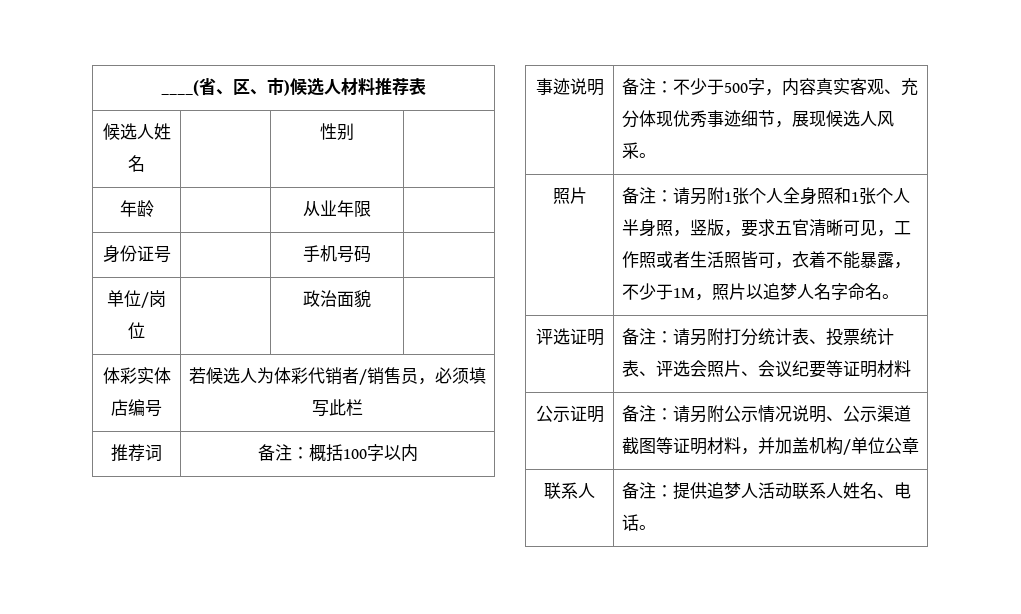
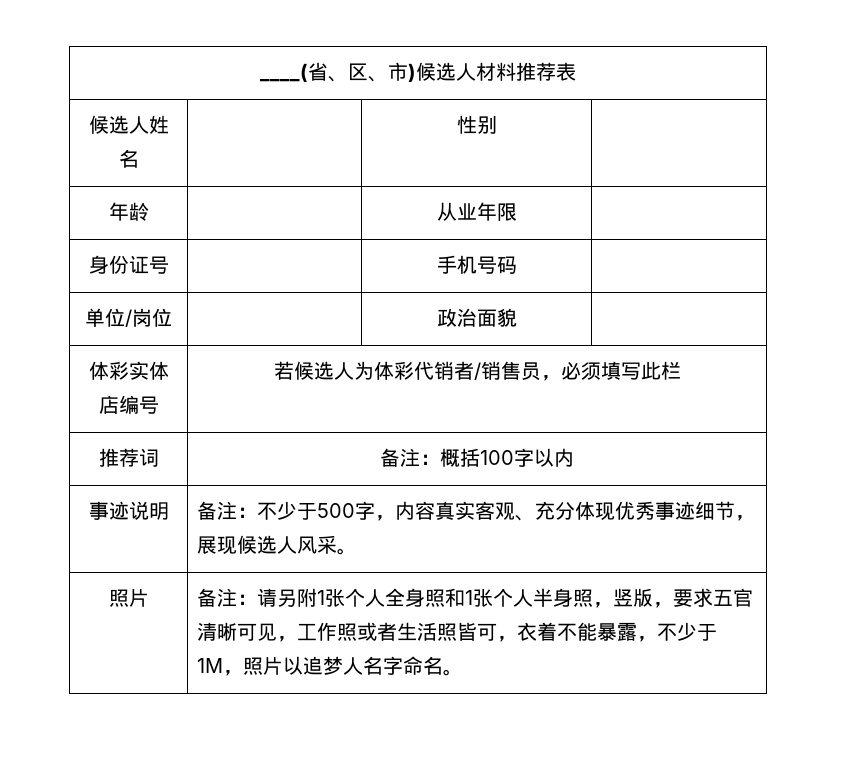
[535,328,604,346] [621,328,894,346] [621,360,911,378] [535,405,604,423] [621,405,911,423] [621,437,919,455] [544,482,595,499] [621,482,911,500] [621,514,656,531] // 评选证明 | 备注：请另附打分统计表、投票统计表、评选会照片、会议纪要等证明材料 // 公示证明 | 备注：请另附公示情况说明、公示渠道截图等证明材料，并加盖机构/单位公章 // 联系人 | 备注：提供追梦人活动联系人姓名、电话。 -> (463, 672) none

